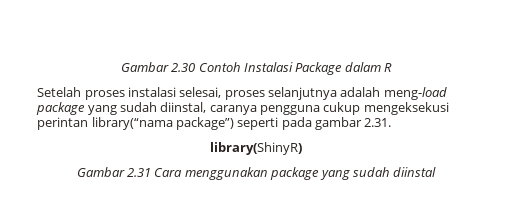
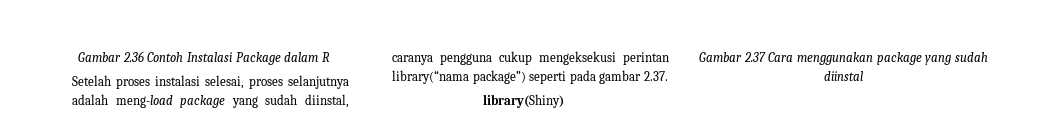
[120,62,196,72] Gambar 2.30 -> [78,51,144,62] Gambar 2.36
[364,118,392,127] [210,142,302,155] [76,167,152,177] 2.31. // library(ShinyR) // Gambar 2.31 -> [643,71,668,81] [483,94,564,108] [699,52,766,62] 2.37. // library(Shiny) // Gambar 2.37

